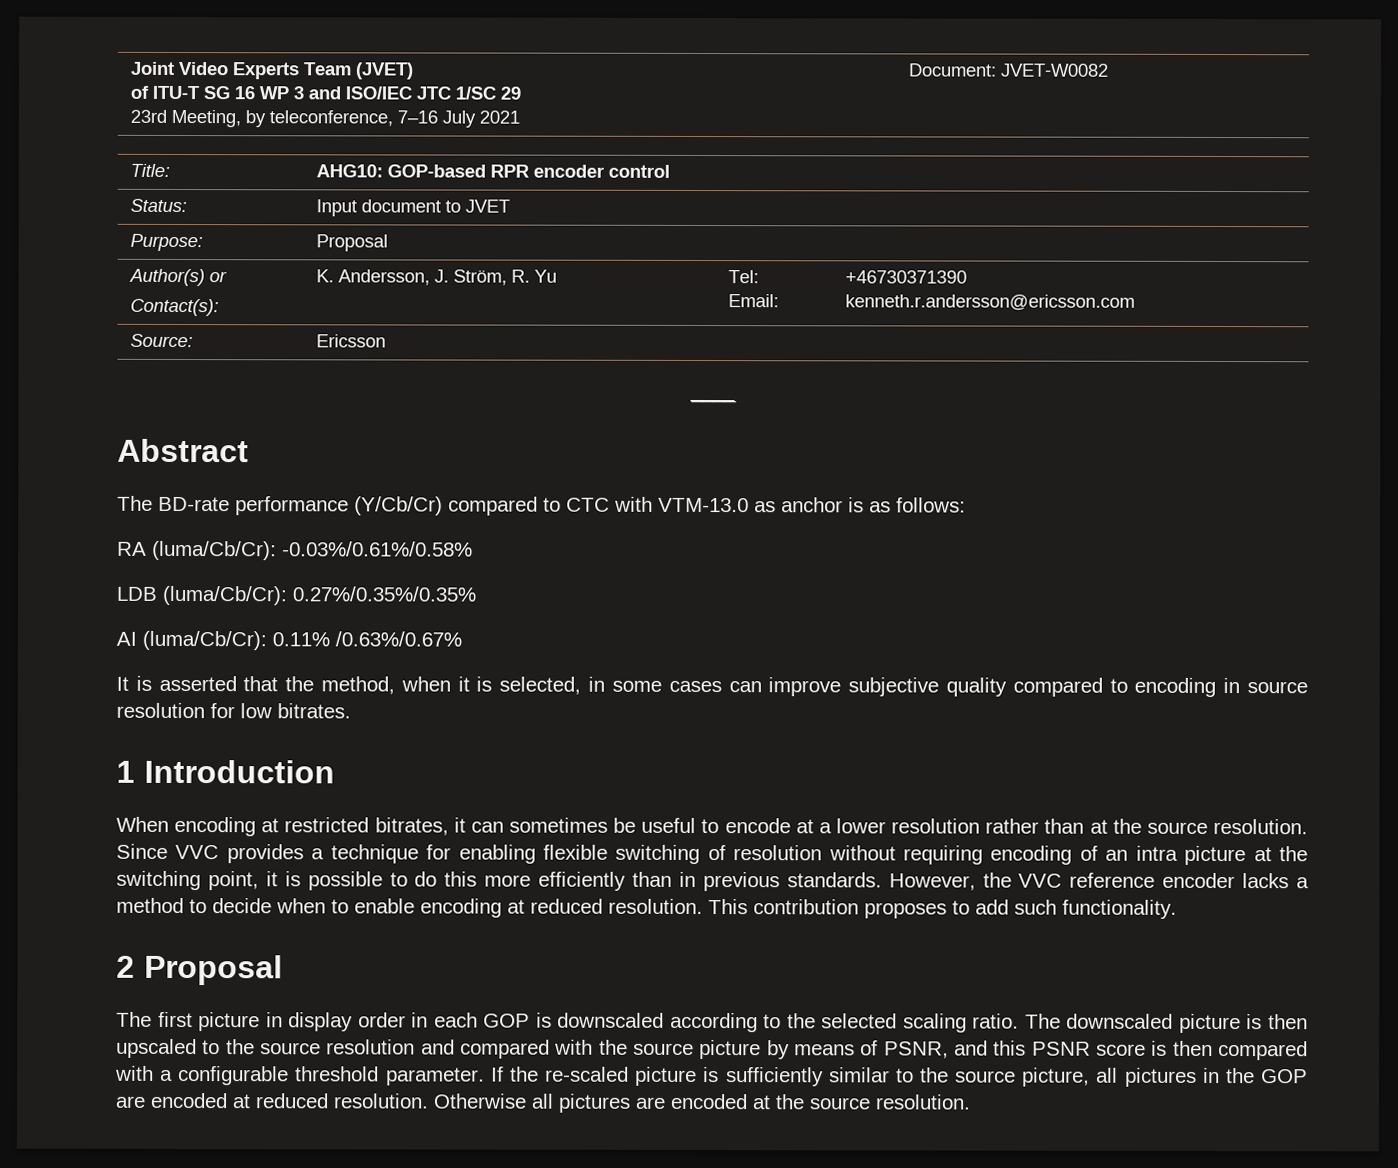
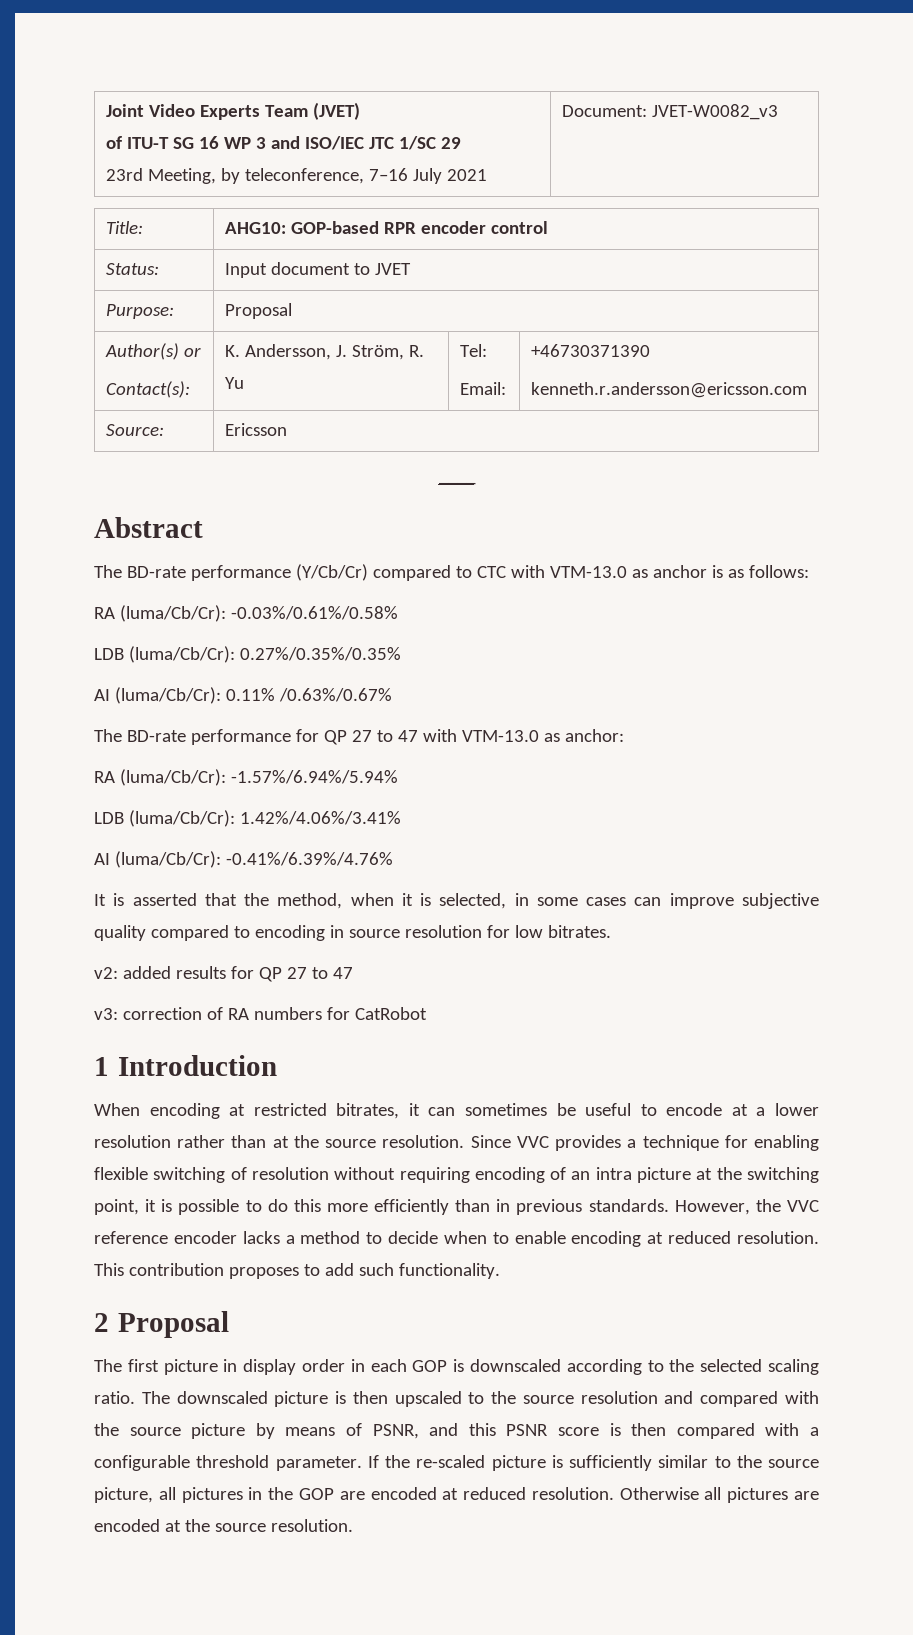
[1000,63,1109,77] JVET-W0082 -> [651,104,778,120] JVET-W0082_v3
(462, 639) none -> [94,729,624,745] [94,769,398,786] [94,810,401,827] [94,851,393,868] // The BD-rate performance for QP 27 to 47 with VTM-13.0 as anchor: // RA (luma/Cb/Cr): -1.57%/6.94%/5.94% // LDB (luma/Cb/Cr): 1.42%/4.06%/3.41% // AI (luma/Cb/Cr): -0.41%/6.39%/4.76%
(351, 711) none -> [94,966,353,982] [94,1007,427,1020] // v2: added results for QP 27 to 47 // v3: correction of RA numbers for CatRobot

